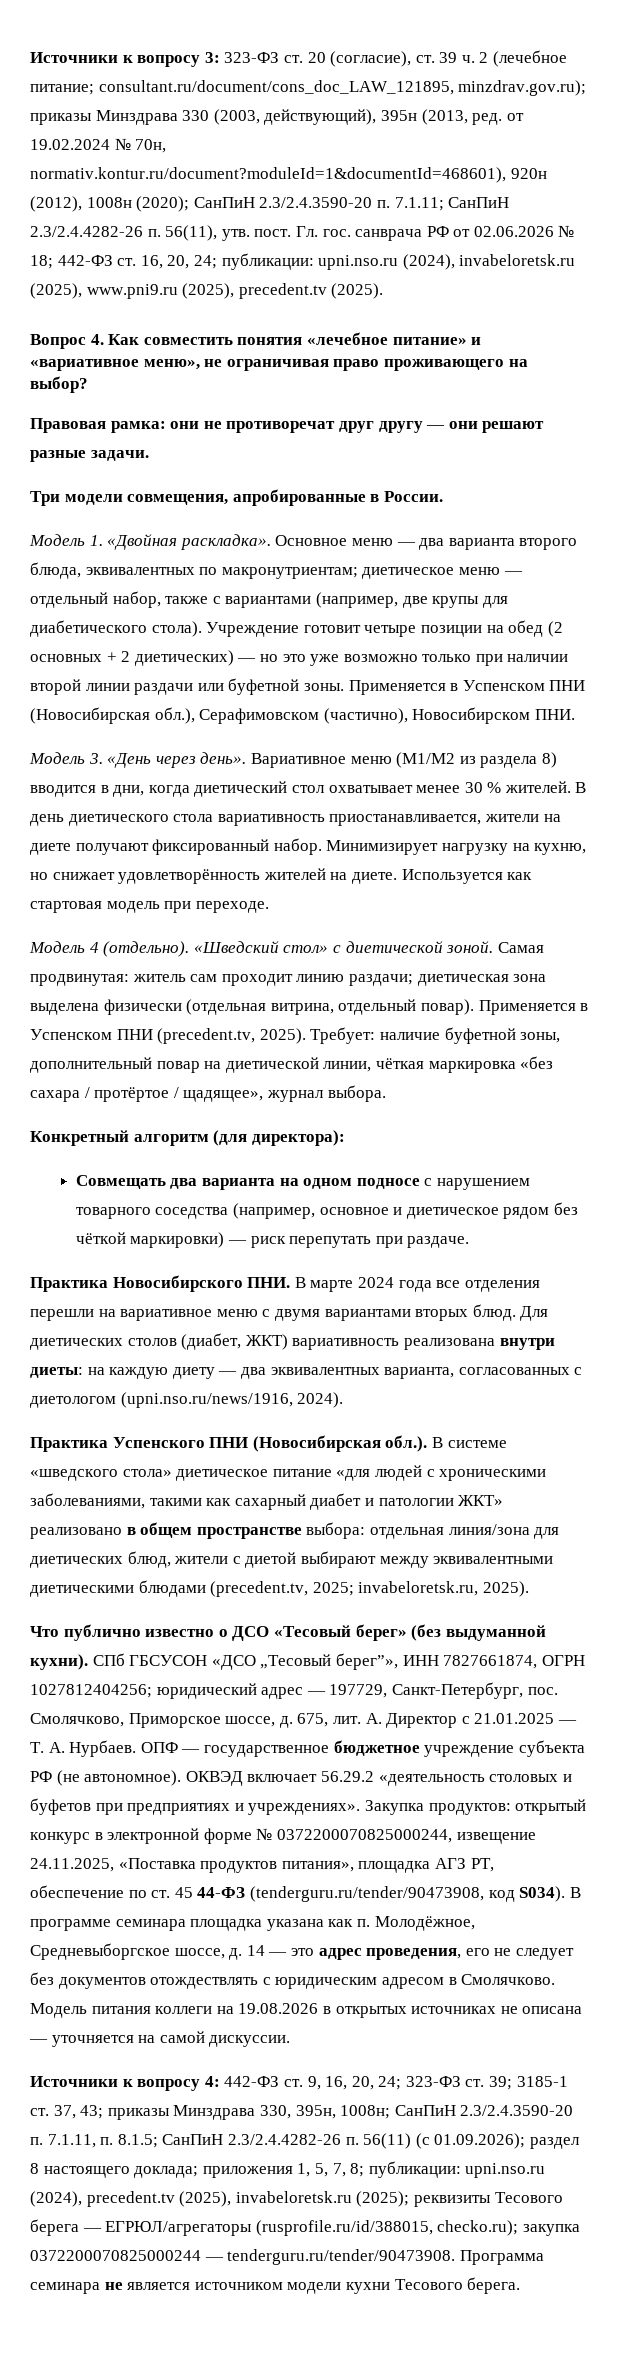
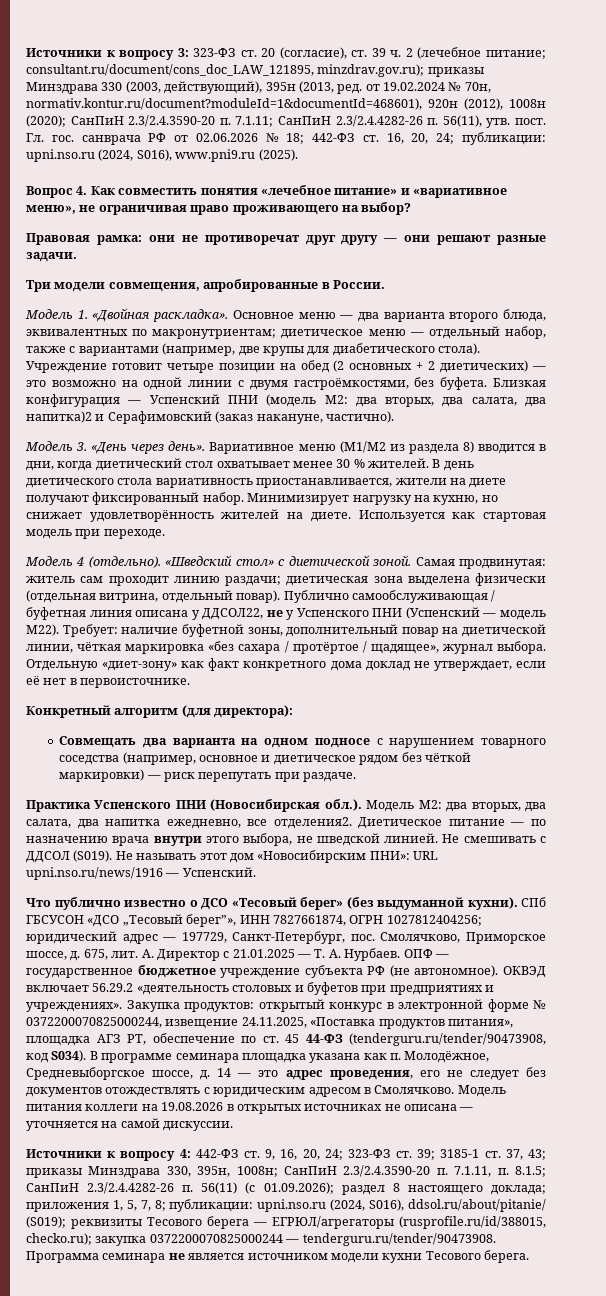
[402,254,576,270] [30,283,327,299] (2024), invabeloretsk.ru (2025), www.pni9.ru (2025), precedent.tv -> [98,149,256,162] (2024, S016), www.pni9.ru
[259,654,569,666] [30,678,586,695] [30,707,575,724] но это уже возможно только при наличии второй линии раздачи или буфетной зоны. Применяется в Успенском ПНИ (Новосибирская обл.), Серафимовском (частично), Новосибирском ПНИ. -> [26,377,546,390] [26,394,547,407] [26,411,394,424] это возможно на одной линии с двумя гастроёмкостями, без буфета. Близкая конфигурация — Успенский ПНИ (модель М2: два вторых, два салата, два напитка)2 и Серафимовский (заказ накануне, частично).
[478,1000,589,1015] [30,1028,306,1044] Применяется в Успенском ПНИ (precedent.tv, 2025). -> [283,590,496,603] [26,607,546,620] [26,624,59,636] Публично самообслуживающая / буфетная линия описана у ДДСОЛ22, не у Успенского ПНИ (Успенский — модель М22).
(386, 1093) none -> [26,658,546,671] [26,676,191,688] Отдельную «диет-зону» как факт конкретного дома доклад не утверждает, если её нет в первоисточнике.
[30,1275,540,1292] [30,1304,549,1321] [30,1333,555,1350] [30,1367,583,1379] [30,1392,344,1408] // Практика Новосибирского ПНИ. В марте 2024 года все отделения перешли на вариативное меню с двумя вариантами вторых блюд. Для диетических столов (диабет, ЖКТ) вариативность реализована внутри диеты: на каждую диету — два эквивалентных варианта, согласованных с диетологом (upni.nso.ru/news/1916, 2024). -> (357, 777) none
[431,1437,507,1448] [30,1465,547,1481] [30,1493,504,1510] [30,1522,560,1539] [30,1551,554,1568] [30,1580,529,1597] В системе «шведского стола» диетическое питание «для людей с хроническими заболеваниями, такими как сахарный диабет и патологии ЖКТ» реализовано в общем пространстве выбора: отдельная линия/зона для диетических блюд, жители с диетой выбирают между эквивалентными диетическими блюдами (precedent.tv, 2025; invabeloretsk.ru, 2025). -> [366,800,547,812] [26,817,546,829] [26,833,547,846] [26,850,438,863] [26,867,256,880] Модель М2: два вторых, два салата, два напитка ежедневно, все отделения2. Диетическое питание — по назначению врача внутри этого выбора, не шведской линией. Не смешивать с ДДСОЛ (S019). Не называть этот дом «Новосибирским ПНИ»: URL upni.nso.ru/news/1916 — Успенский.
[30,2191,410,2207] (2024), precedent.tv (2025), invabeloretsk.ru (2025); -> [330,1199,546,1212] [26,1216,66,1228] (2024, S016), ddsol.ru/about/pitanie/ (S019);

